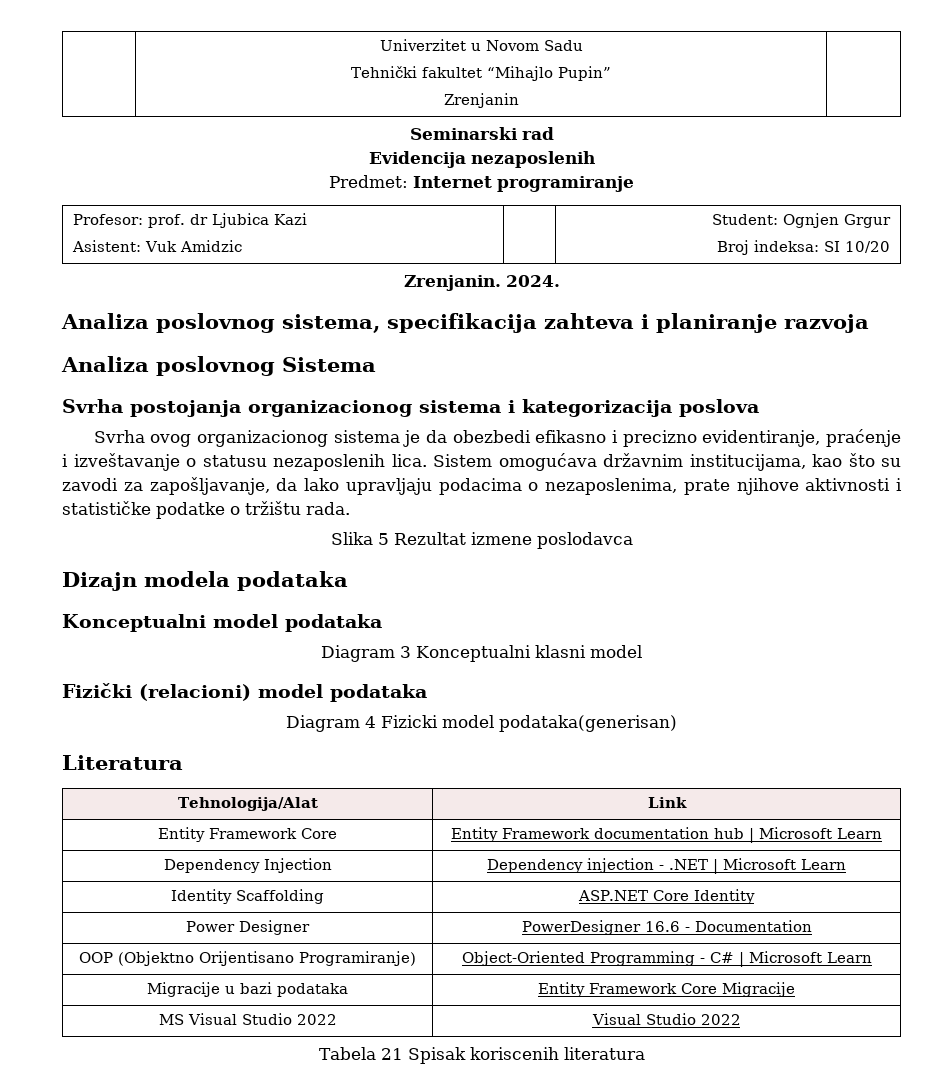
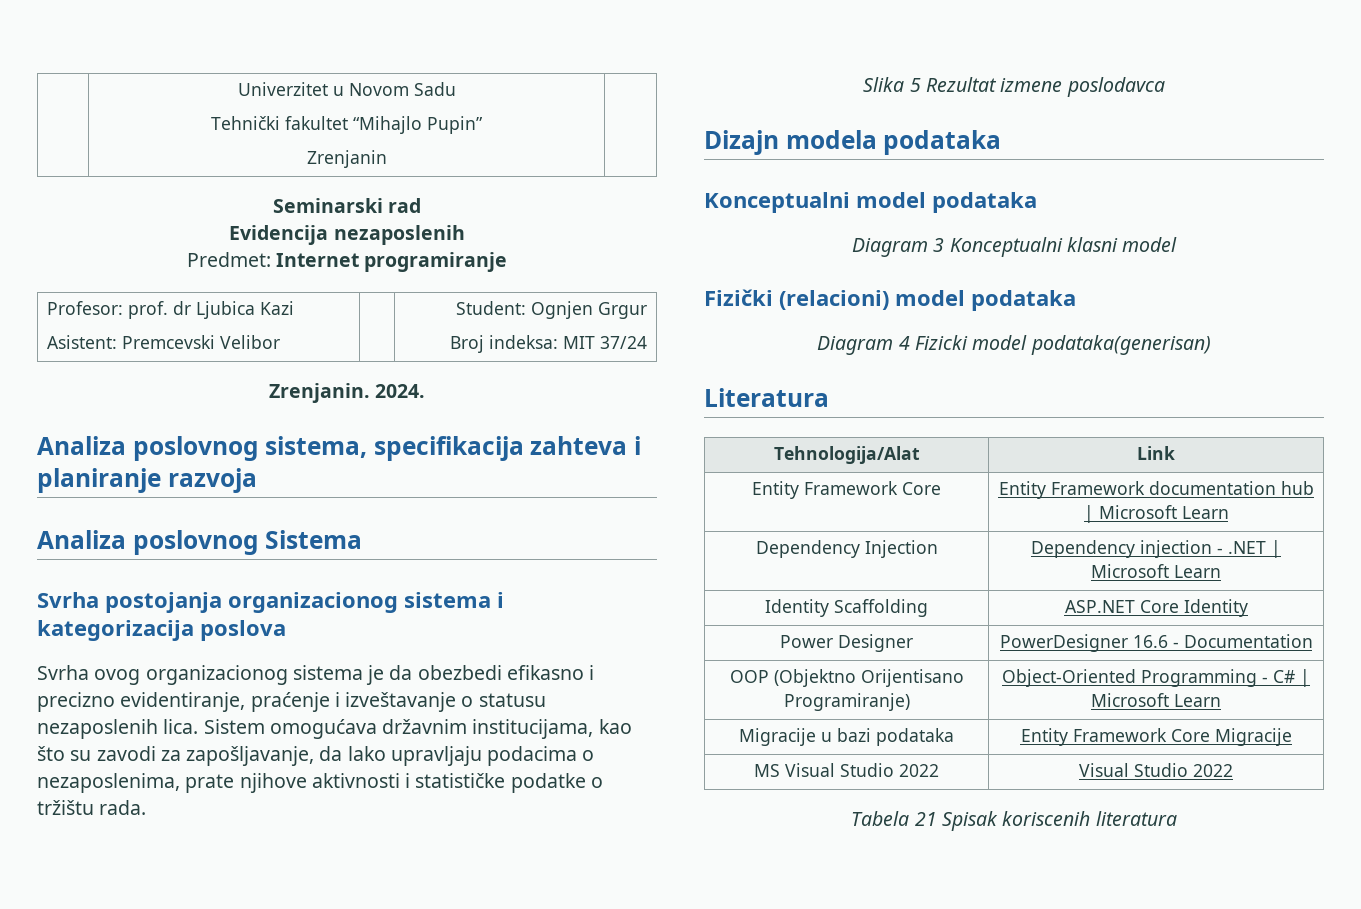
[144,240,242,252] Vuk Amidzic -> [121,335,280,349] Premcevski Velibor
[824,241,891,253] SI 10/20 -> [563,336,648,349] MIT 37/24

